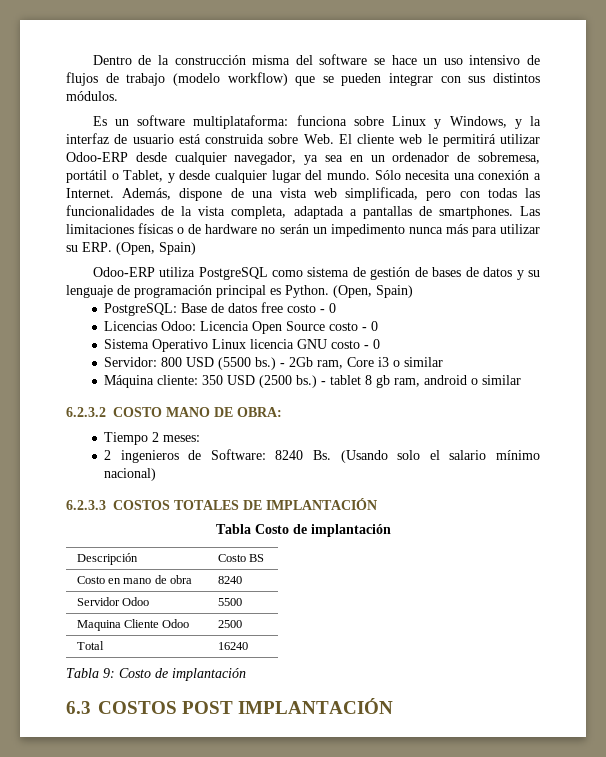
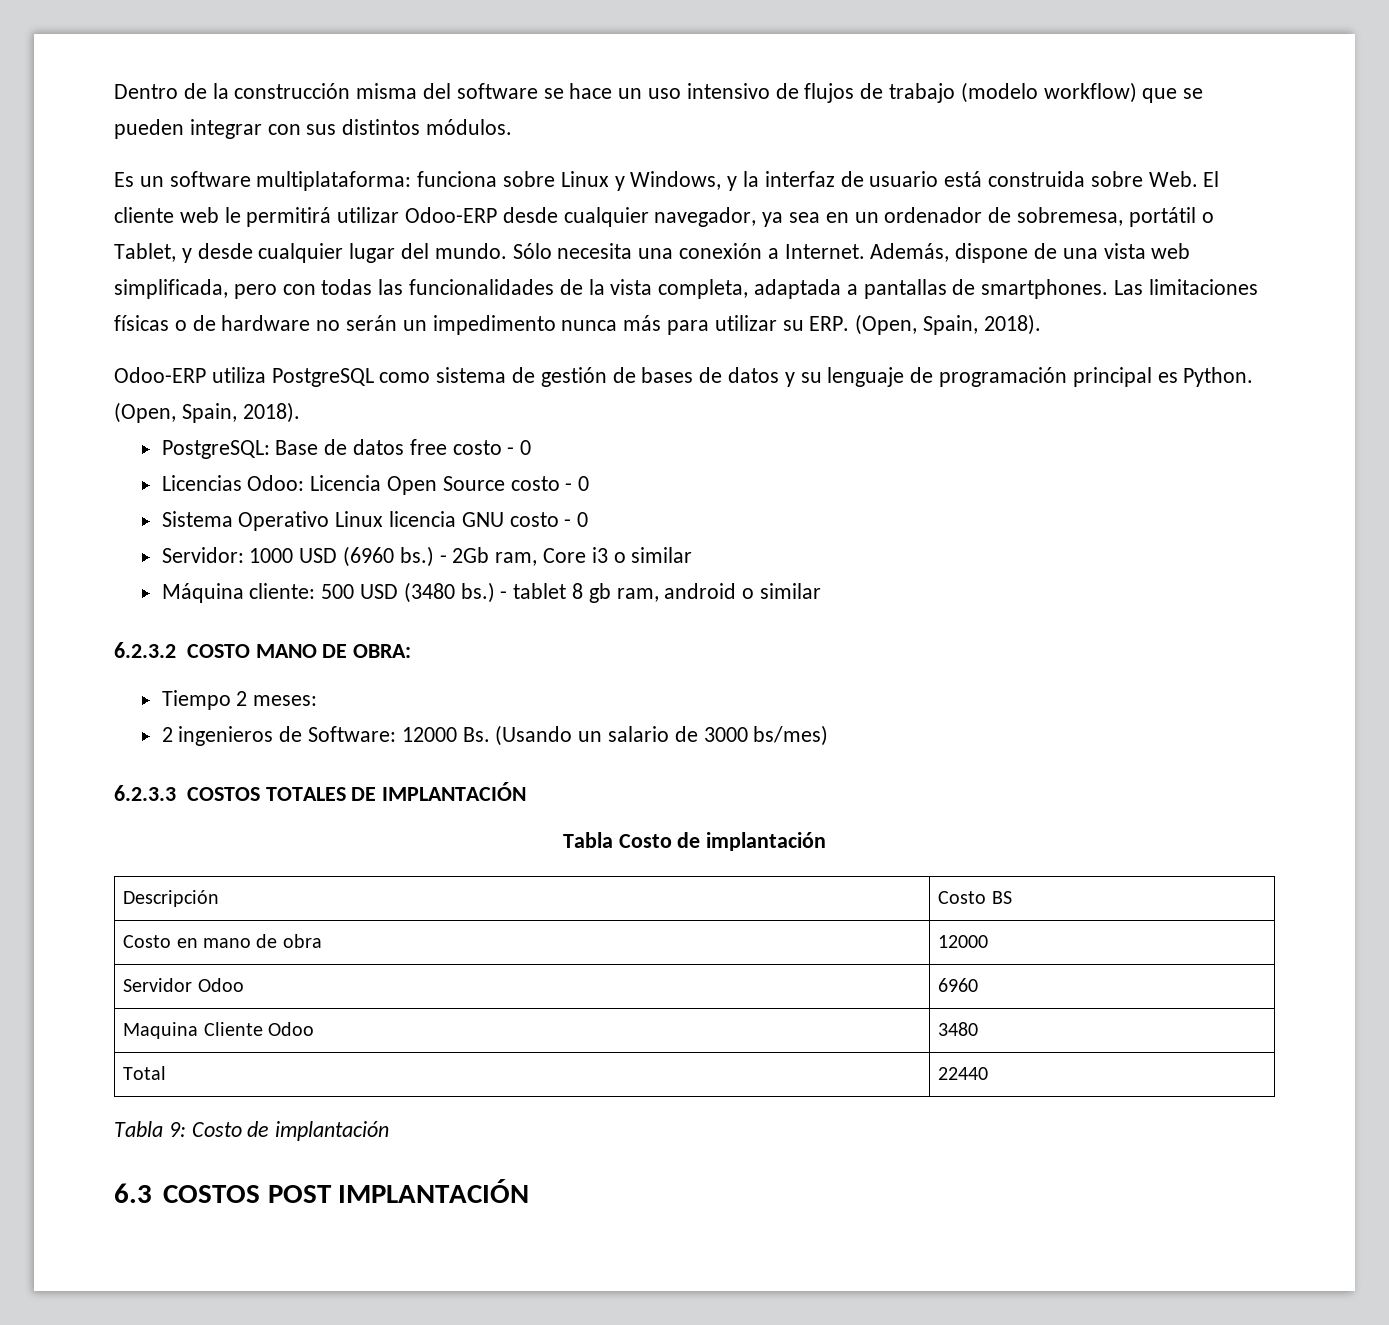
[159,242,196,255] Spain) -> [923,314,1041,335] Spain, 2018).
[376,285,413,298] Spain) -> [181,402,300,423] Spain, 2018).
[161,357,252,370] 800 USD (5500 -> [249,546,394,567] 1000 USD (6960
[202,375,293,388] 350 USD (2500 -> [321,582,455,603] 500 USD (3480
[275,450,304,460] 8240 -> [401,727,457,742] 12000
[397,450,540,460] [104,468,157,481] solo el salario mínimo nacional) -> [578,725,829,746] un salario de 3000 bs/mes)
[217,576,242,584] 8240 -> [938,935,989,948] 12000
[217,598,242,606] 5500 -> [938,978,979,992] 6960
[217,620,242,628] 2500 -> [938,1022,979,1036] 3480
[217,642,248,650] 16240 -> [938,1067,989,1080] 22440

